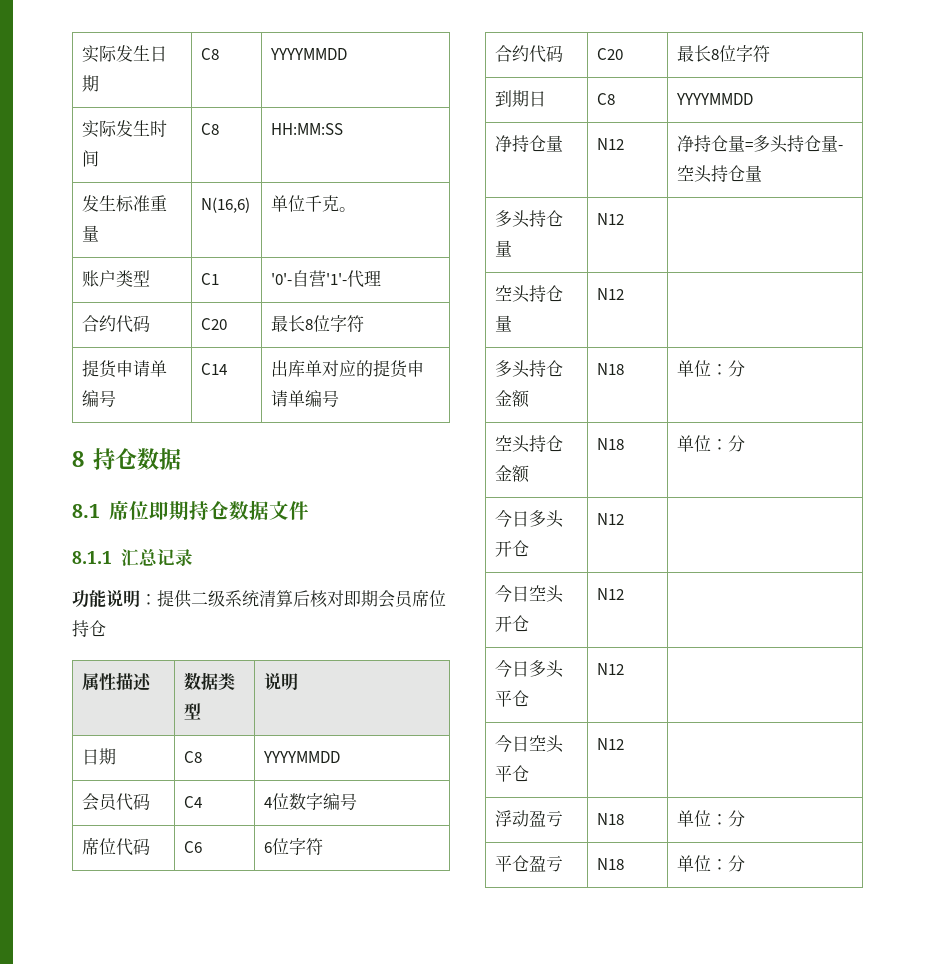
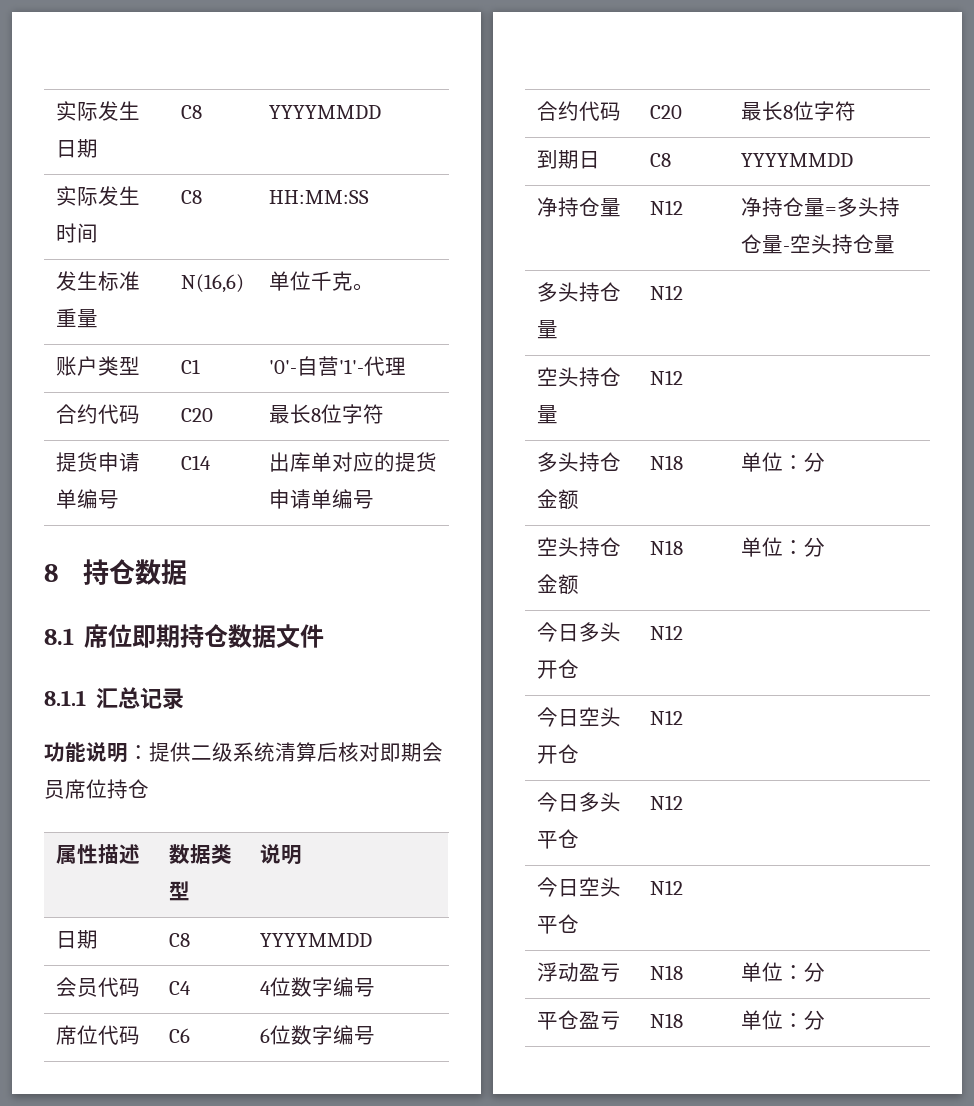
[288,838,323,855] 字符 -> [290,1025,375,1045] 数字编号

